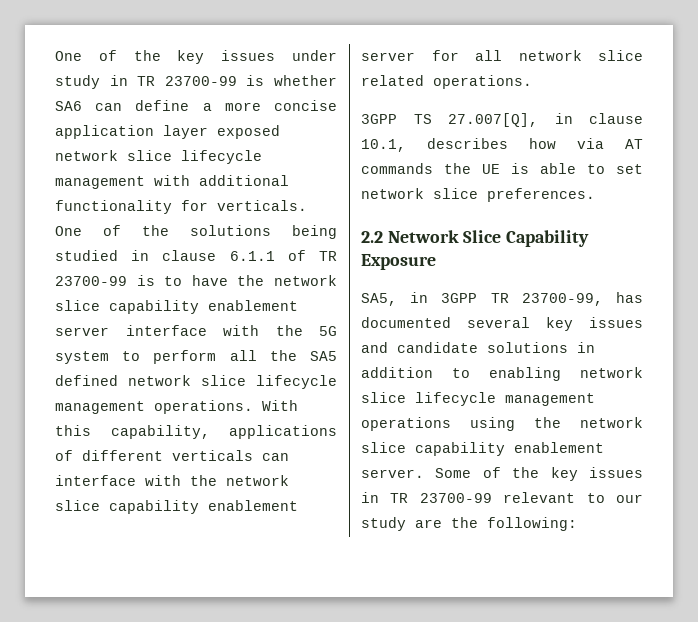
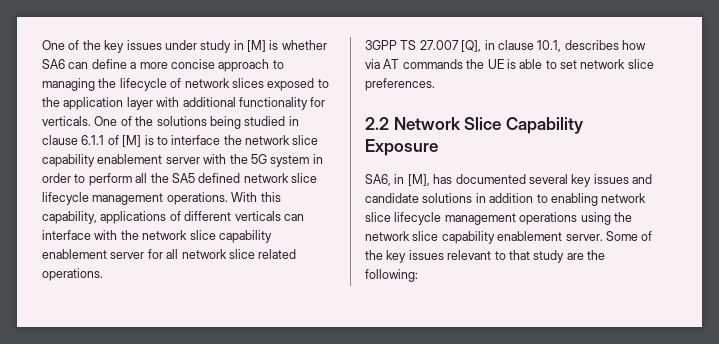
[137,76,237,86] TR 23700-99 -> [247,40,266,52] [M]
[55,125,280,139] [55,150,262,164] [55,176,145,189] application layer exposed network slice lifecycle management -> [218,59,284,72] [42,78,329,91] [42,97,153,110] approach to managing the lifecycle of network slices exposed to the application layer
[319,251,337,261] [55,276,127,286] TR 23700-99 -> [122,135,142,147] [M]
[191,275,337,286] [55,300,298,314] [55,325,207,336] have the network slice capability enablement server interface -> [171,135,319,145] [42,154,200,167] interface the network slice capability enablement server
(109, 357) none -> [312,154,323,164] [42,173,71,183] in order
[448,113,538,127] 27.007[Q], -> [419,40,482,52] 27.007 [Q],
[361,292,603,306] SA5, in 3GPP TR 23700-99, -> [365,174,430,186] SA6, in [M],
[361,492,492,503] in TR 23700-99 -> (444, 255) none
[616,494,643,503] our -> [508,250,530,260] that

